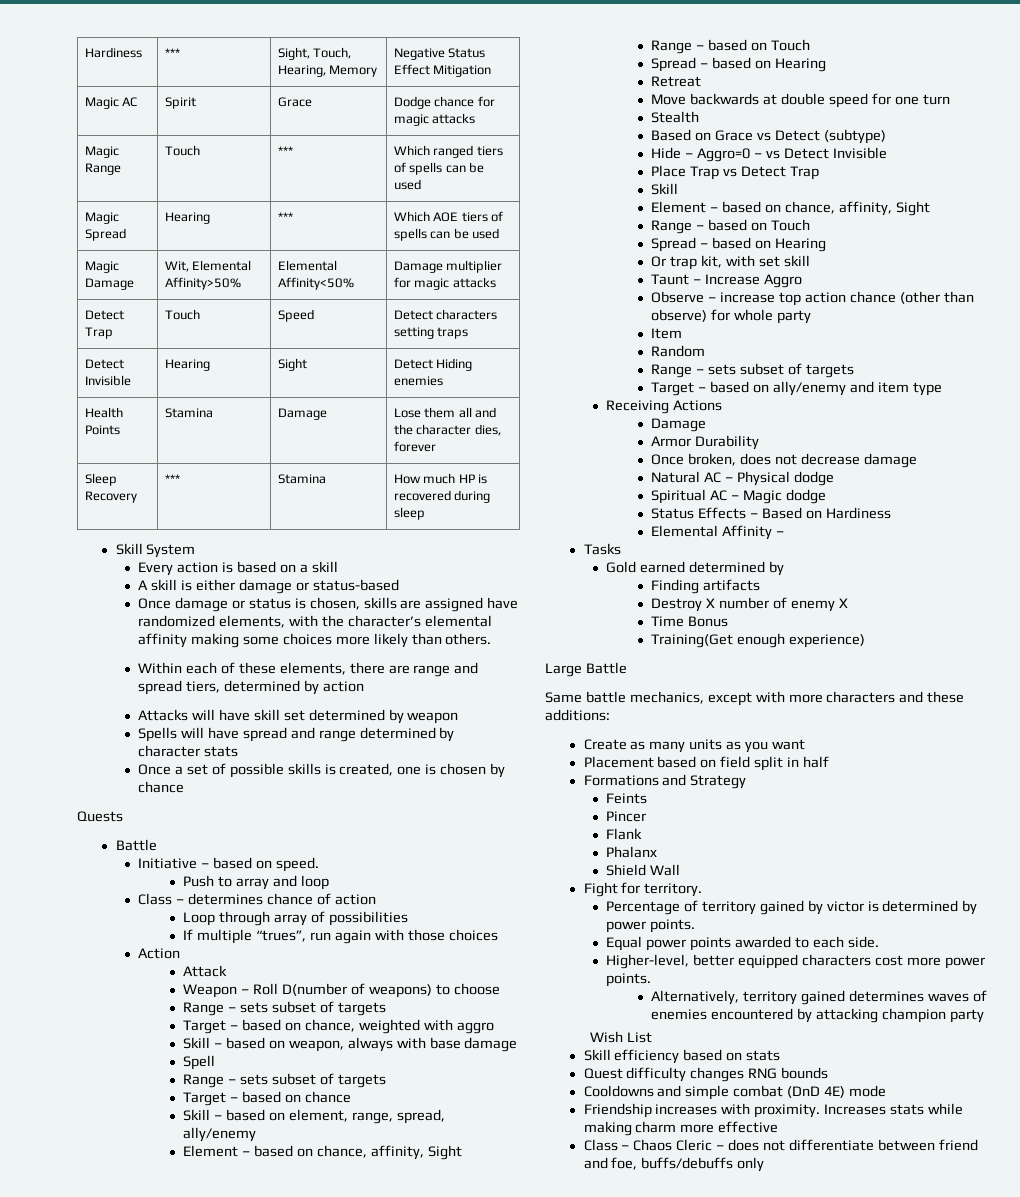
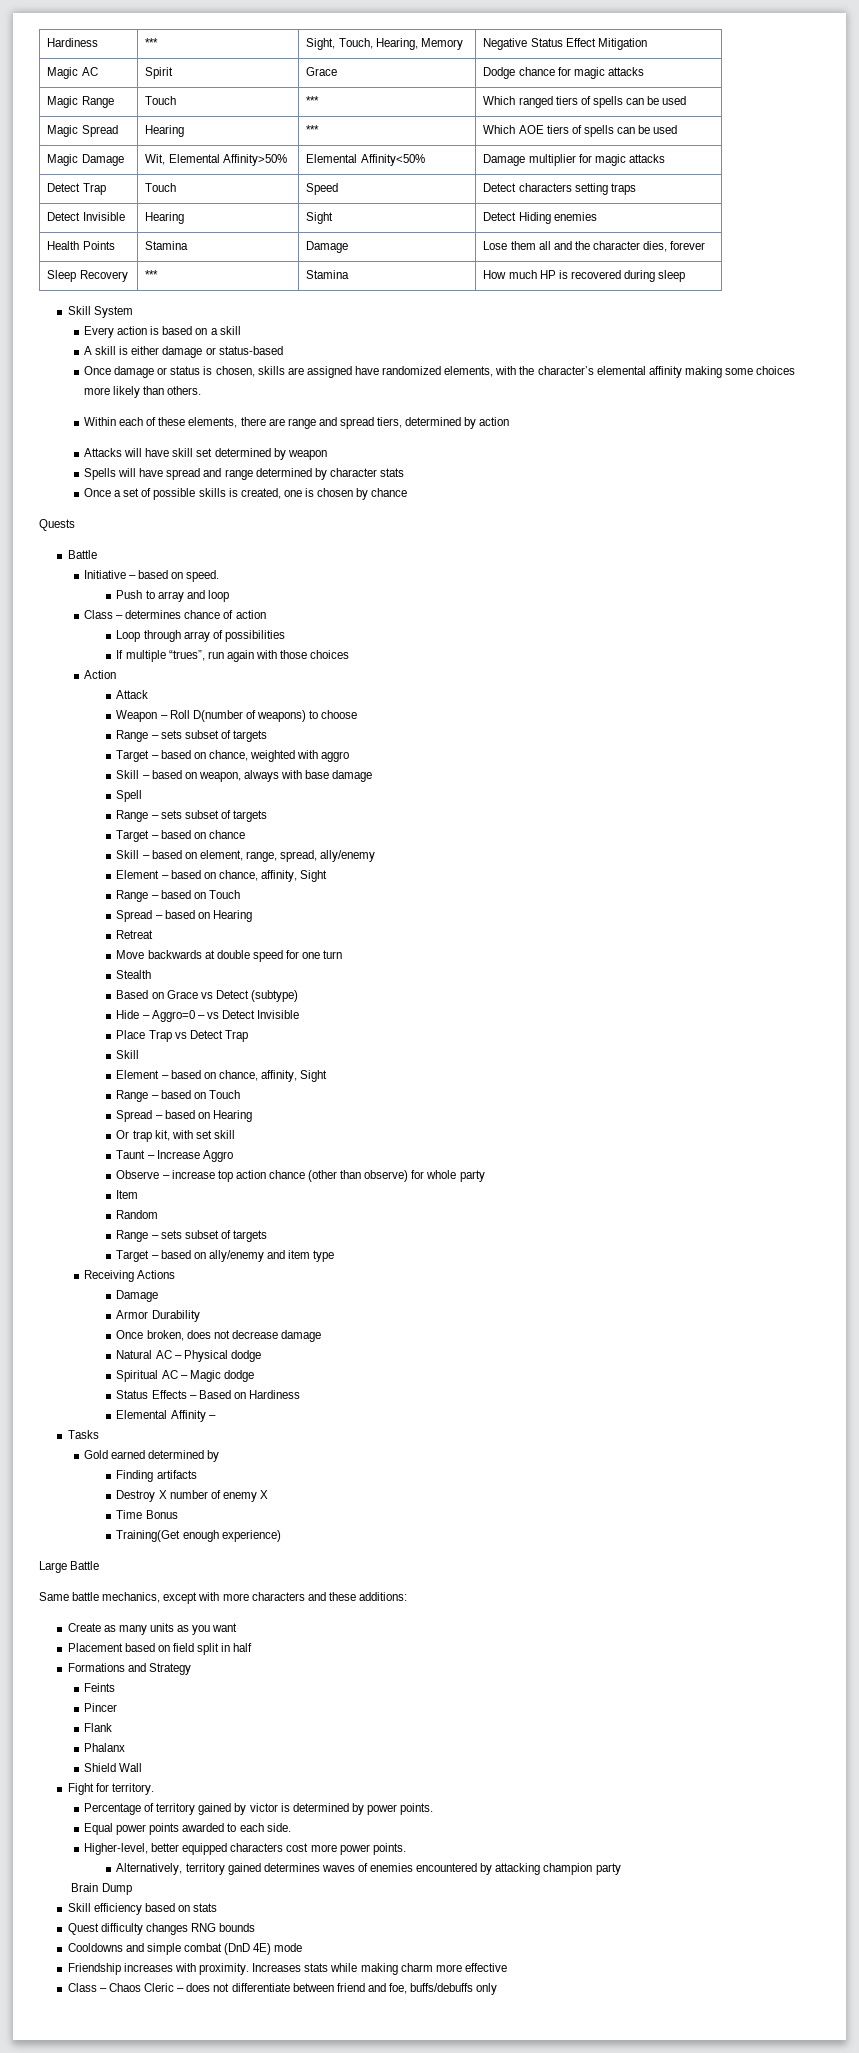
[590,1031,653,1043] Wish List -> [71,1883,132,1895] Brain Dump

